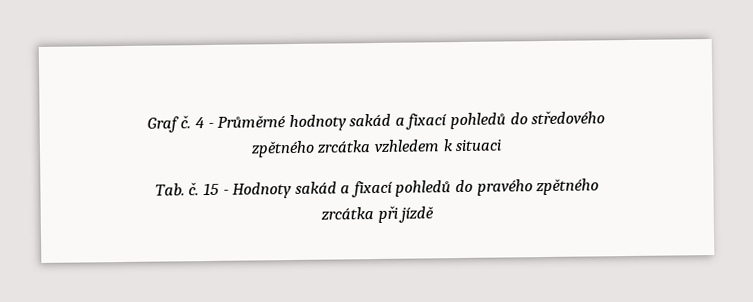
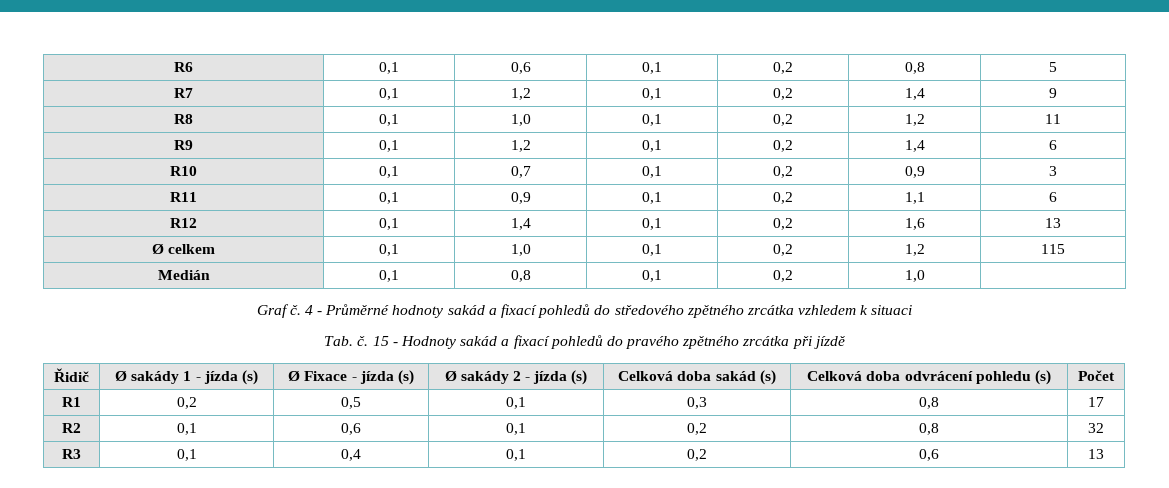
(146, 124) none -> [174,62,193,72] [379,62,399,74] [510,62,531,74] [642,62,662,74] [773,62,793,74] [904,62,925,74] [1049,62,1057,72] [174,88,193,98] [379,88,399,100] [510,88,531,100] [642,88,662,100] [773,88,793,100] [904,88,925,100] [1049,88,1057,98] [174,114,193,124] [379,114,399,126] [510,114,531,126] [642,114,662,126] [773,114,793,126] [904,114,925,126] [1045,114,1061,124] [174,140,193,150] [379,140,399,152] [510,140,531,152] [642,140,662,152] [773,140,793,152] [904,140,925,152] [1049,140,1057,150] [170,166,197,176] [379,166,399,178] [510,166,531,178] [642,166,662,178] [773,166,793,178] [904,166,925,178] [1049,166,1057,176] [170,192,197,202] [379,192,399,204] [510,192,531,204] [642,192,662,204] [773,192,793,204] [904,192,925,204] [1049,192,1057,202] [170,218,197,228] [379,218,399,230] [510,218,531,230] [642,218,662,230] [773,218,793,230] [904,218,925,230] [1045,218,1061,228] [151,244,216,254] [379,244,399,256] [510,244,531,256] [642,244,662,256] [773,244,793,256] [904,244,925,256] [1041,244,1065,254] [157,270,210,280] [379,270,399,282] [510,270,531,282] [642,270,662,282] [773,270,793,282] [904,270,925,282] R6 | 0,1 | 0,6 | 0,1 | 0,2 | 0,8 | 5 // R7 | 0,1 | 1,2 | 0,1 | 0,2 | 1,4 | 9 // R8 | 0,1 | 1,0 | 0,1 | 0,2 | 1,2 | 11 // R9 | 0,1 | 1,2 | 0,1 | 0,2 | 1,4 | 6 // R10 | 0,1 | 0,7 | 0,1 | 0,2 | 0,9 | 3 // R11 | 0,1 | 0,9 | 0,1 | 0,2 | 1,1 | 6 // R12 | 0,1 | 1,4 | 0,1 | 0,2 | 1,6 | 13 // Ø celkem | 0,1 | 1,0 | 0,1 | 0,2 | 1,2 | 115 // Medián | 0,1 | 0,8 | 0,1 | 0,2 | 1,0 | //
(435, 214) none -> [54,368,89,382] [115,370,258,385] [288,370,414,385] [444,370,588,385] [618,370,776,385] [807,370,1051,385] [1078,370,1115,381] [62,397,81,407] [176,397,197,409] [341,397,361,409] [506,397,526,409] [687,397,707,409] [919,397,939,409] [1088,397,1104,407] [62,423,81,433] [176,423,197,435] [341,423,361,435] [506,423,526,435] [687,423,707,435] [919,423,939,435] [1088,423,1104,433] [62,449,81,459] [176,449,197,461] [341,449,361,461] [506,449,526,461] [687,449,707,461] [919,449,939,461] [1088,449,1104,459] // Řidič | Ø sakády 1 - jízda (s) | Ø Fixace - jízda (s) | Ø sakády 2 - jízda (s) | Celková doba sakád (s) | Celková doba odvrácení pohledu (s) | Počet // R1 | 0,2 | 0,5 | 0,1 | 0,3 | 0,8 | 17 // R2 | 0,1 | 0,6 | 0,1 | 0,2 | 0,8 | 32 // R3 | 0,1 | 0,4 | 0,1 | 0,2 | 0,6 | 13

